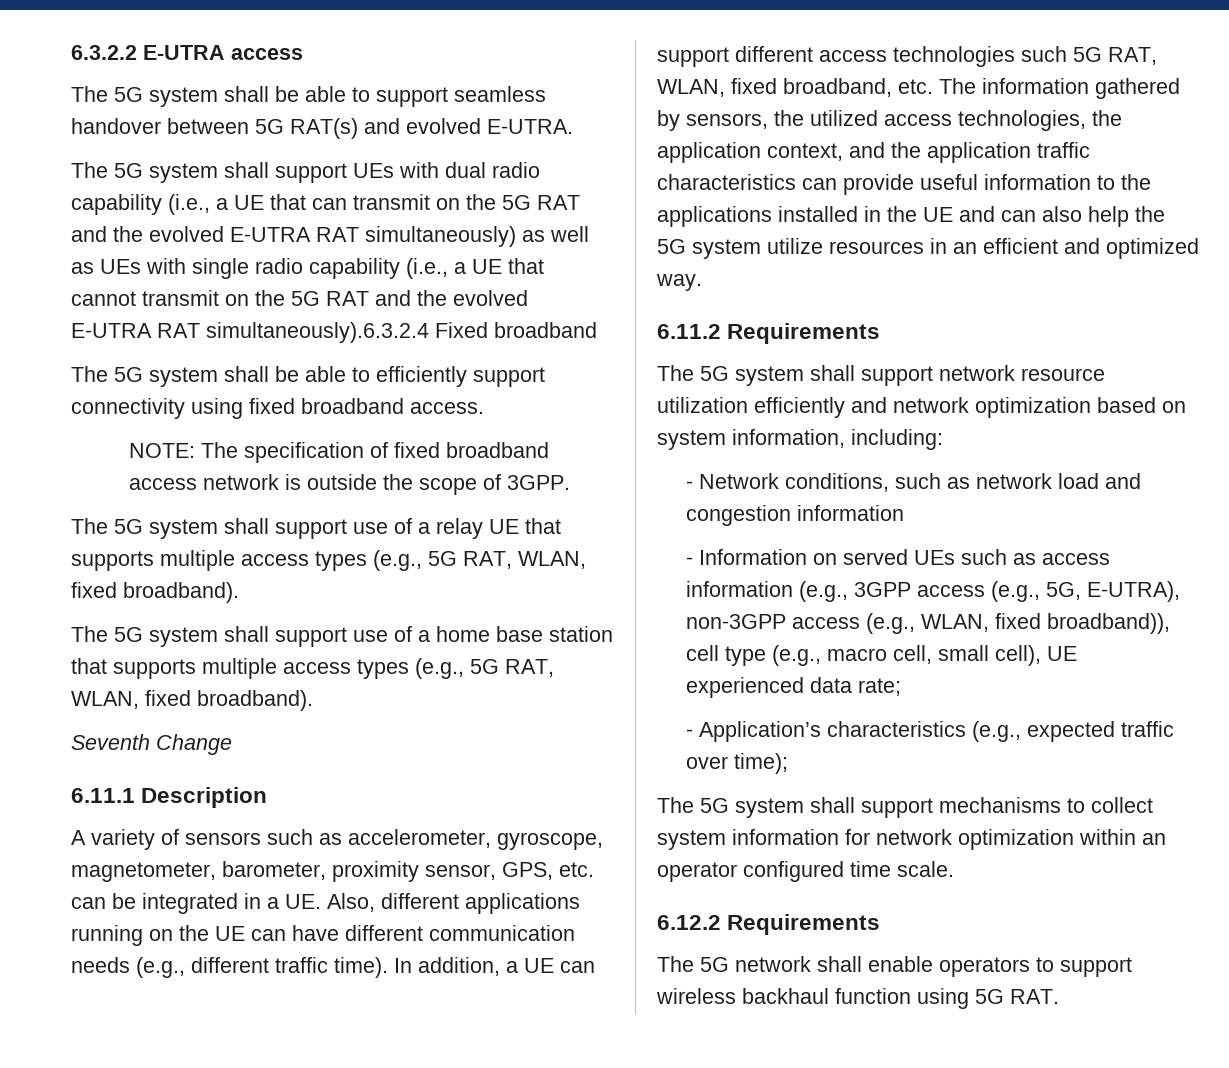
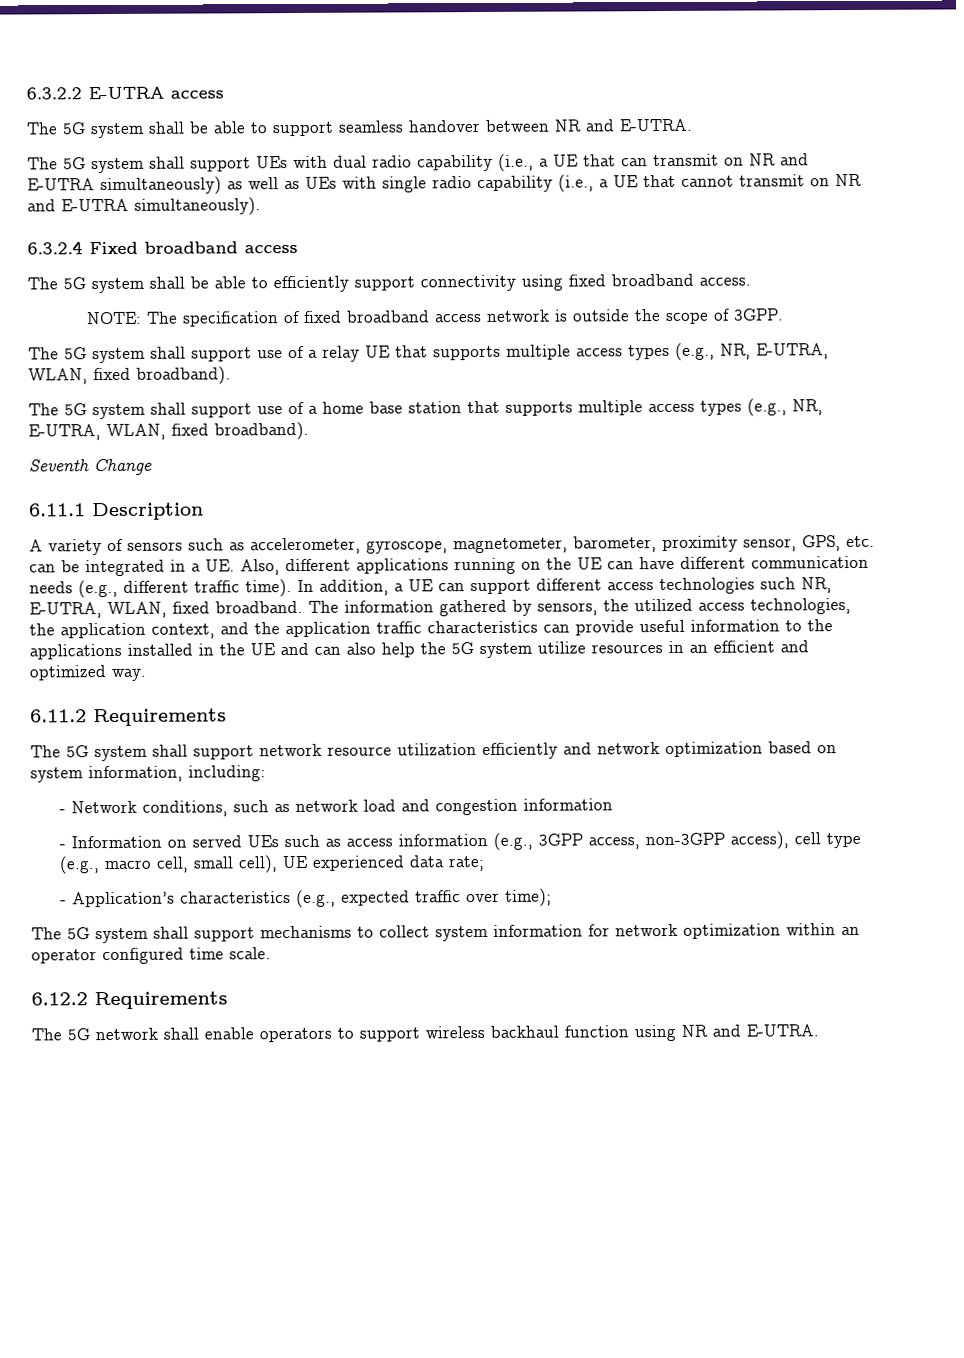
[255,118,481,139] 5G RAT(s) and evolved -> [554,119,615,132] NR and
[466,194,580,210] [71,226,359,242] the 5G RAT and the evolved E-UTRA RAT -> [749,153,809,166] [27,178,95,191] NR and E-UTRA
[255,290,528,306] [71,322,429,343] the 5G RAT and the evolved E-UTRA RAT simultaneously).6.3.2.4 -> [835,173,862,187] [27,197,261,216] [27,241,83,255] NR and E-UTRA simultaneously). // 6.3.2.4
(597, 330) none -> [244,244,298,254] access
[428,551,512,569] 5G RAT, -> [720,343,829,360] NR, E-UTRA,
[470,659,554,677] 5G RAT, -> [792,399,823,416] [28,424,101,441] NR, E-UTRA,
[1073,47,1157,65] [657,78,933,97] 5G RAT, WLAN, fixed broadband, etc. -> [801,577,832,594] [29,600,303,619] NR, E-UTRA, WLAN, fixed broadband.
[917,581,1181,602] [686,613,1171,634] access (e.g., 5G, E-UTRA), non-3GPP access (e.g., WLAN, fixed broadband)), -> [588,831,790,850] access, non-3GPP access),
[975,989,1059,1004] 5G RAT. -> [681,1024,819,1037] NR and E-UTRA.

